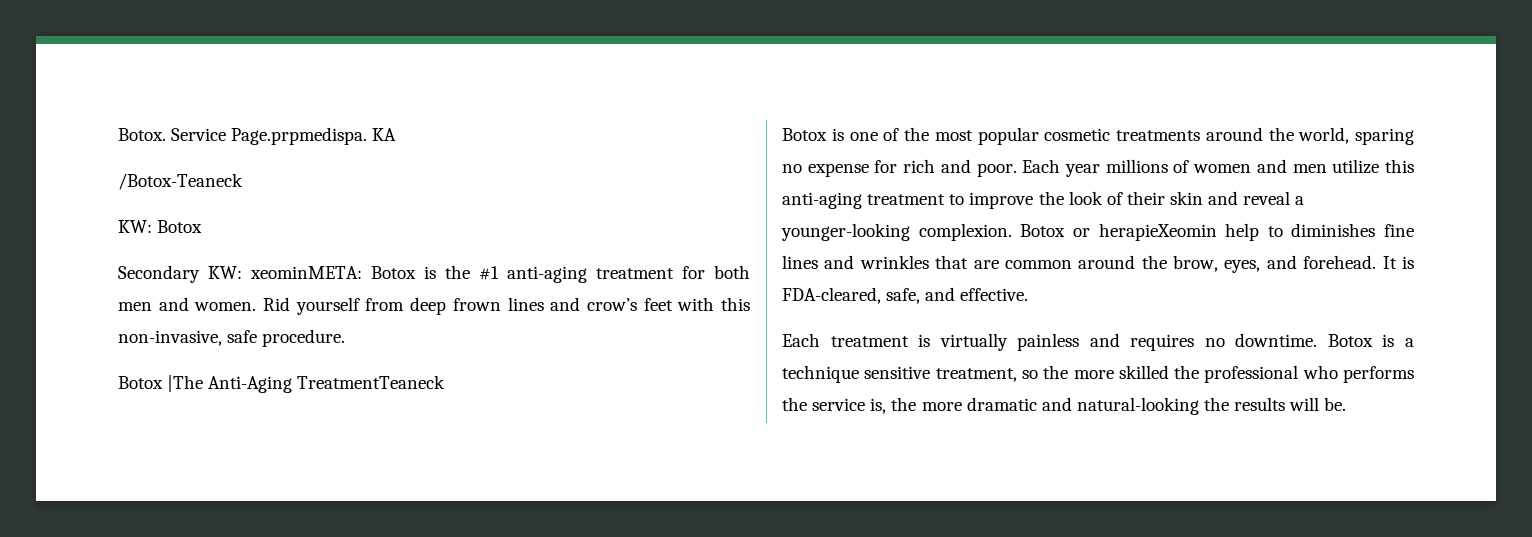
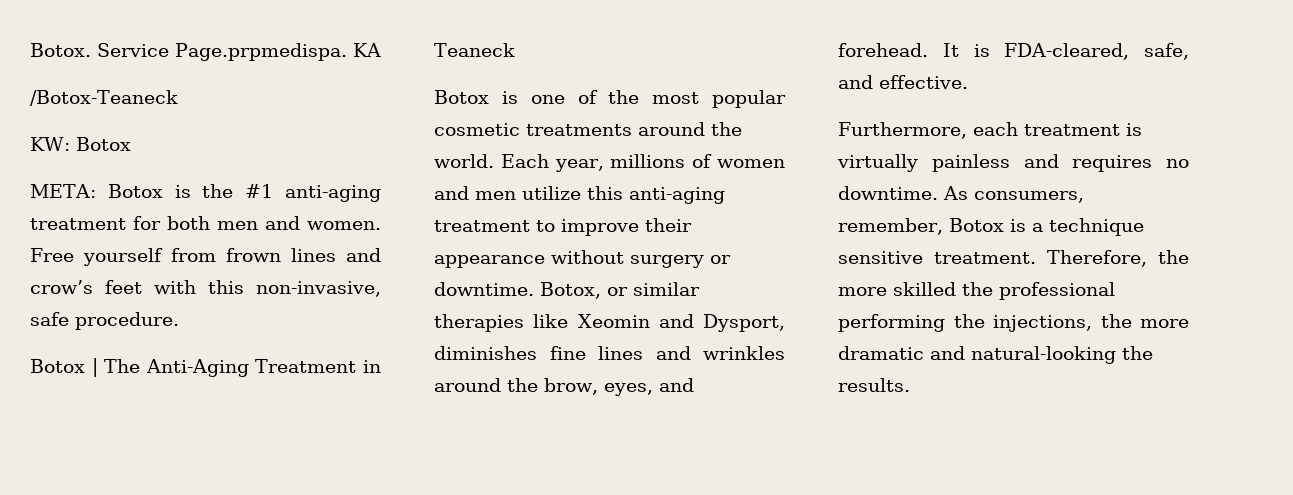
[118,265,362,283] Secondary KW: xeominMETA: -> [30,184,96,198] META:
[263,297,291,311] Rid -> [30,248,74,262] Free
[410,297,447,315] deep -> (216, 255) none
[167,375,446,393] |The Anti-Aging TreatmentTeaneck -> [91,358,381,377] [434,43,515,57] | The Anti-Aging Treatment in Teaneck
[1298,127,1414,145] [782,159,1100,177] world, sparing no expense for rich and poor. Each year -> [434,154,604,172] world. Each year,
[1038,191,1305,205] [781,223,1283,241] the look of their skin and reveal a younger-looking complexion. Botox or herapieXeomin help to -> [645,218,692,232] [434,250,731,268] [434,282,700,299] [434,314,785,332] their appearance without surgery or downtime. Botox, or similar therapies like Xeomin and Dysport,
[935,255,1072,269] that are common -> (785, 353) none
[782,333,820,347] Each -> [838,122,1018,139] Furthermore, each
(1318, 340) none -> [943,186,1084,203] [838,218,943,235] As consumers, remember,
[935,368,1038,382] treatment, so -> [934,250,1147,267] treatment. Therefore,
[1302,365,1414,383] [782,397,887,414] who performs the service is, -> [838,314,1092,332] performing the injections,
[1234,397,1347,411] results will be. -> [838,378,910,392] results.

